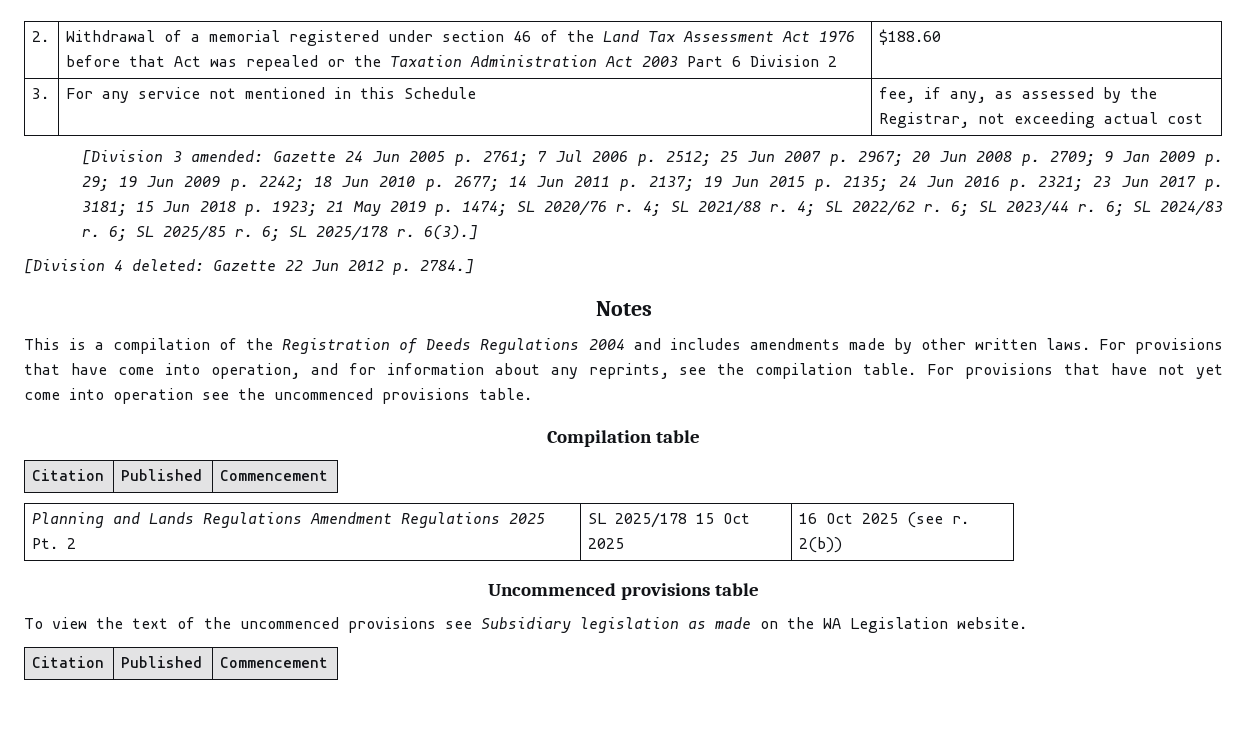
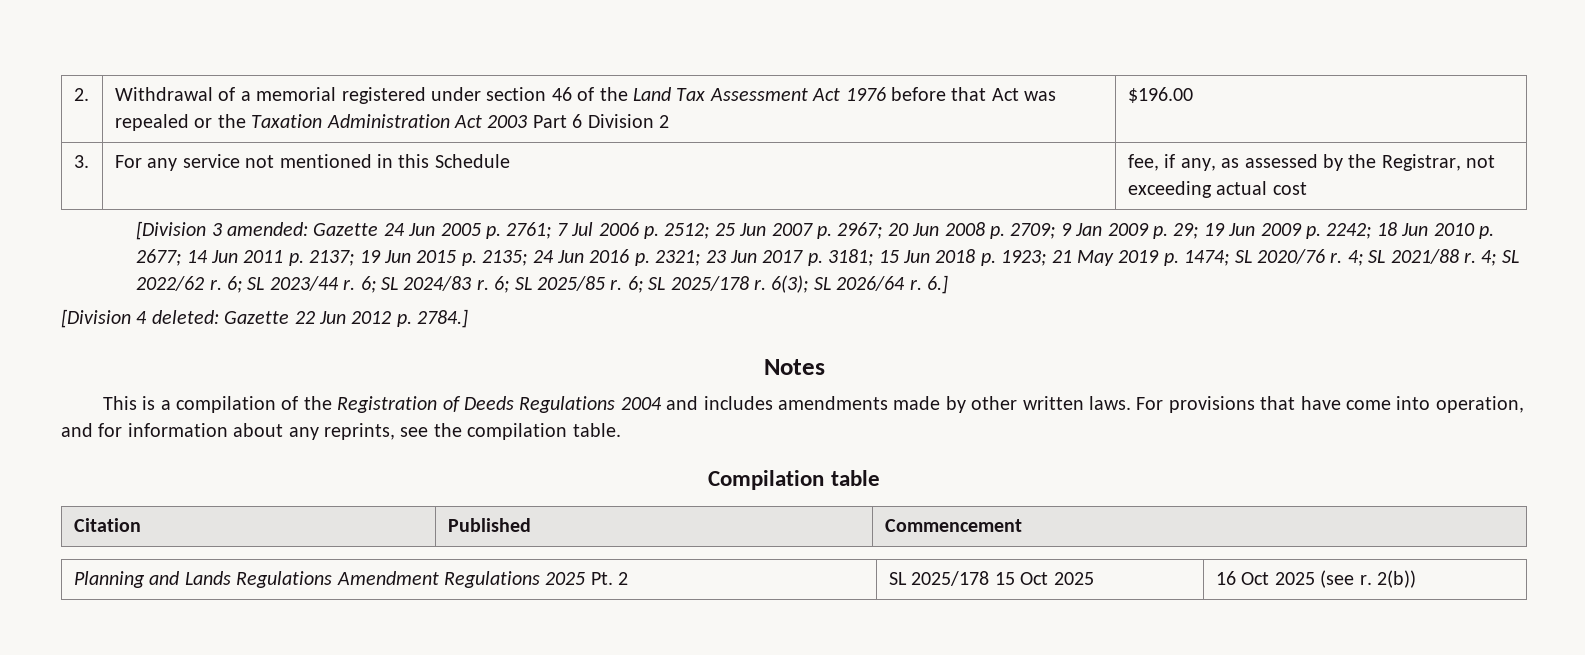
[879,29,942,45] $188.60 -> [1127,87,1193,103] $196.00
[423,225,478,240] 6(3).] -> [771,275,949,294] 6(3); SL 2026/64 r. 6.]
[927,363,1224,379] [24,388,532,404] For provisions that have not yet come into operation see the uncommenced provisions table. -> (621, 430) none
[487,583,760,600] [24,617,1027,633] [32,656,105,668] [121,656,203,668] [220,657,329,668] // Uncommenced provisions table // To view the text of the uncommenced provisions see Subsidiary legislation as made on the WA Legislation website. // Citation | Published | Commencement -> (1416, 579) none

